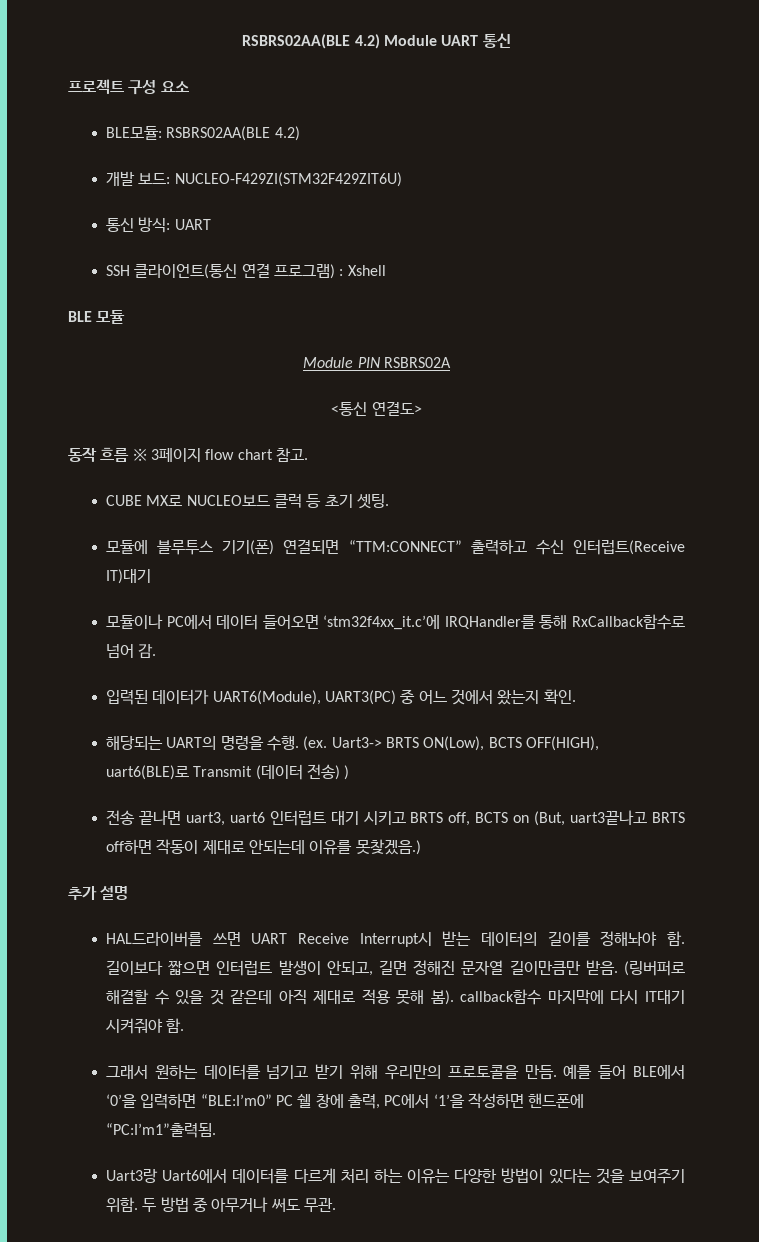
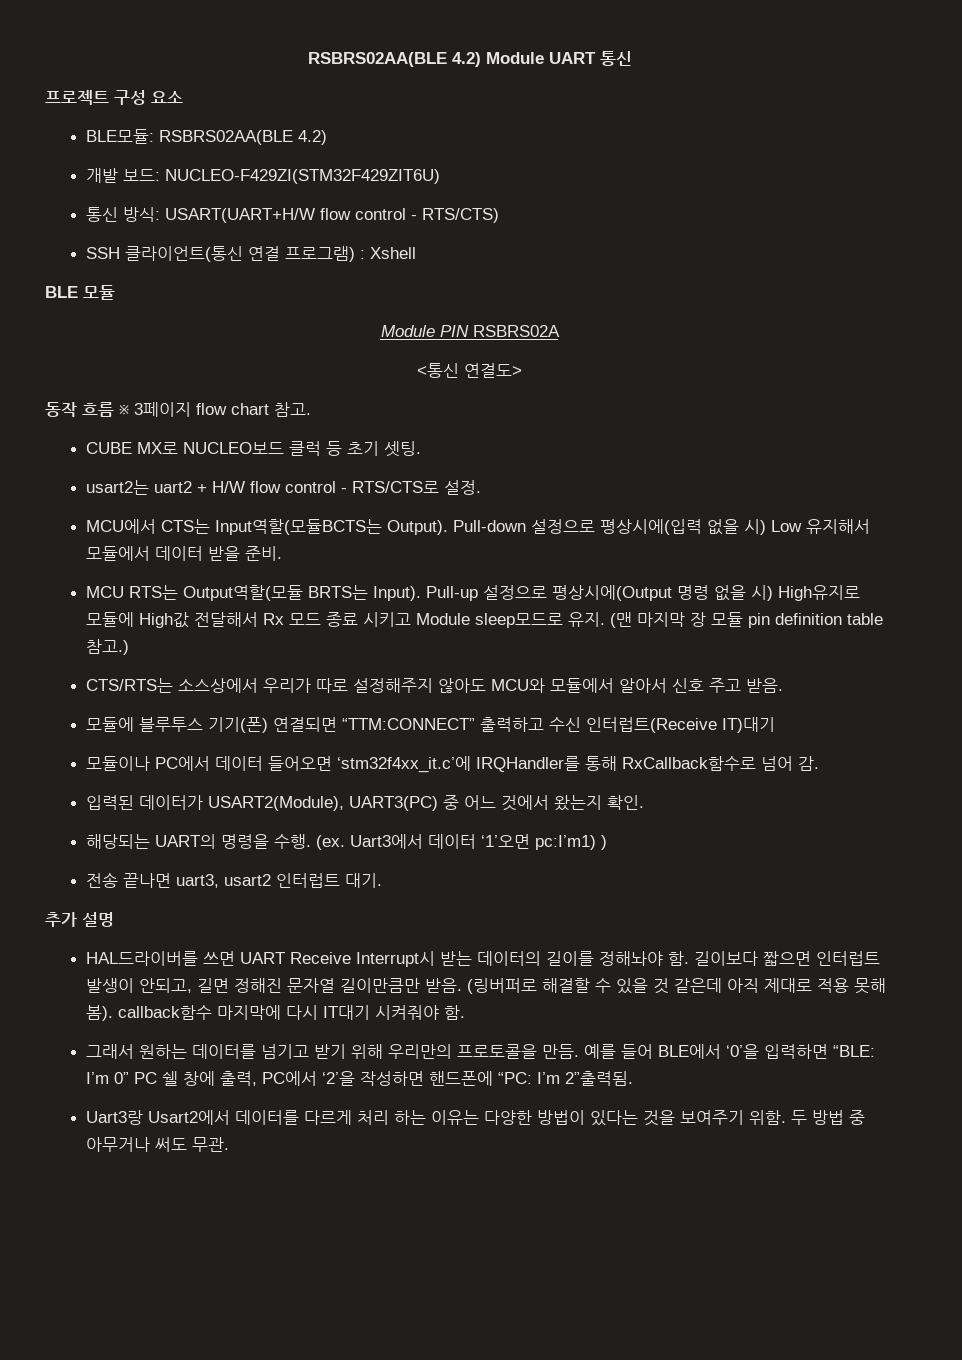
[174,219,211,230] UART -> [165,208,500,223] USART(UART+H/W flow control - RTS/CTS)
(389, 501) none -> [86,480,482,495] [86,519,871,535] [86,546,283,561] [86,585,861,601] [86,612,884,628] [86,639,130,655] [86,678,784,693] // usart2는 uart2 + H/W flow control - RTS/CTS로 설정. // MCU에서 CTS는 Input역할(모듈BCTS는 Output). Pull-down 설정으로 평상시에(입력 없을 시) Low 유지해서 모듈에서 데이터 받을 준비. // MCU RTS는 Output역할(모듈 BRTS는 Input). Pull-up 설정으로 평상시에(Output 명령 없을 시) High유지로 모듈에 High값 전달해서 Rx 모드 종료 시키고 Module sleep모드로 유지. (맨 마지막 장 모듈 pin definition table 참고.) // CTS/RTS는 소스상에서 우리가 따로 설정해주지 않아도 MCU와 모듈에서 알아서 신호 주고 받음.
[212,690,321,705] UART6(Module), -> [208,796,345,811] USART2(Module),
[331,736,599,751] [105,764,350,780] [105,810,685,826] [105,839,421,855] Uart3-> BRTS ON(Low), BCTS OFF(HIGH), uart6(BLE)로 Transmit (데이터 전송) ) // 전송 끝나면 uart3, uart6 인터럽트 대기 시키고 BRTS off, BCTS on (But, uart3끝나고 BRTS off하면 작동이 제대로 안되는데 이유를 못찾겠음.) -> [350,834,608,850] [86,872,383,888] Uart3에서 데이터 ‘1’오면 pc:I’m1) ) // 전송 끝나면 uart3, usart2 인터럽트 대기.
[200,1094,272,1106] “BLE:I’m0” -> [833,1045,876,1057] [86,1072,130,1084] “BLE: I’m 0”
[433,1094,465,1108] ‘1’을 -> [322,1071,356,1086] ‘2’을
[105,1123,216,1138] “PC:I’m1”출력됨. -> [498,1071,634,1086] “PC: I’m 2”출력됨.
[162,1169,228,1183] Uart6에서 -> [148,1110,231,1125] Usart2에서

